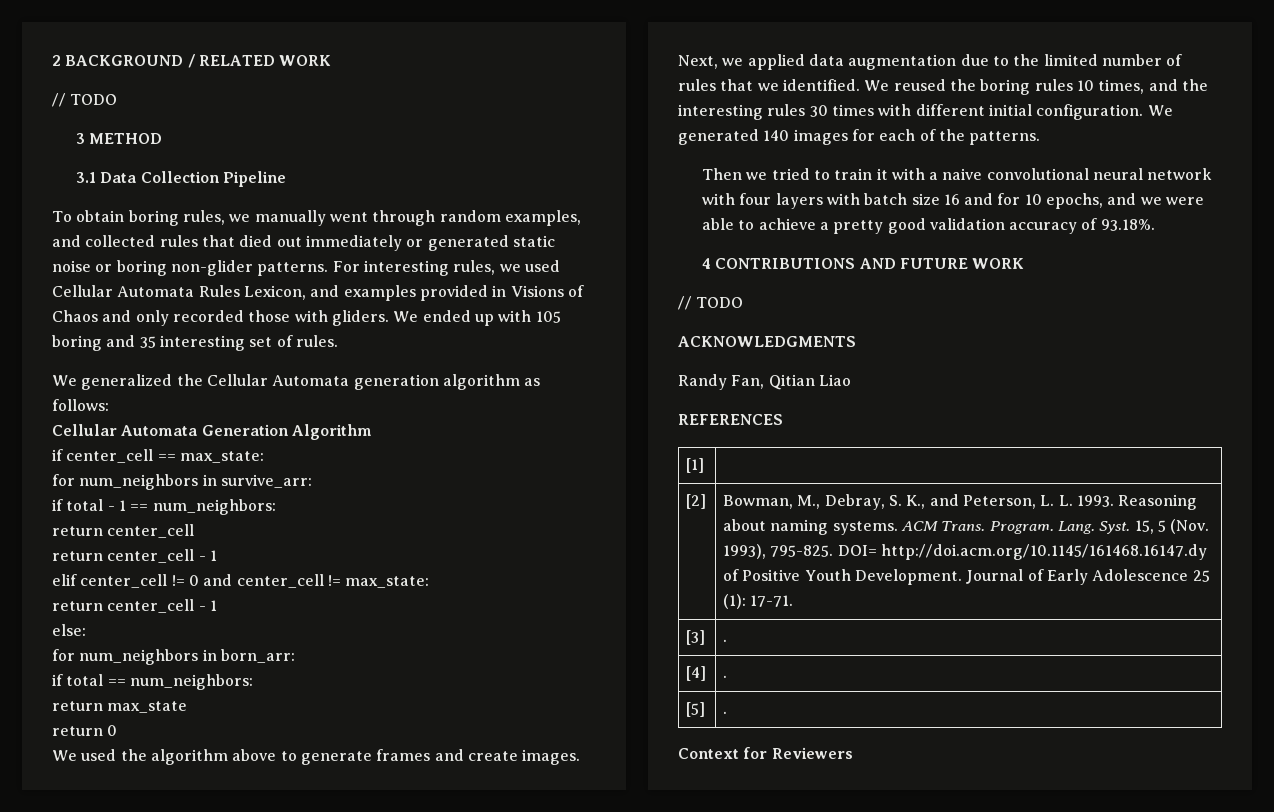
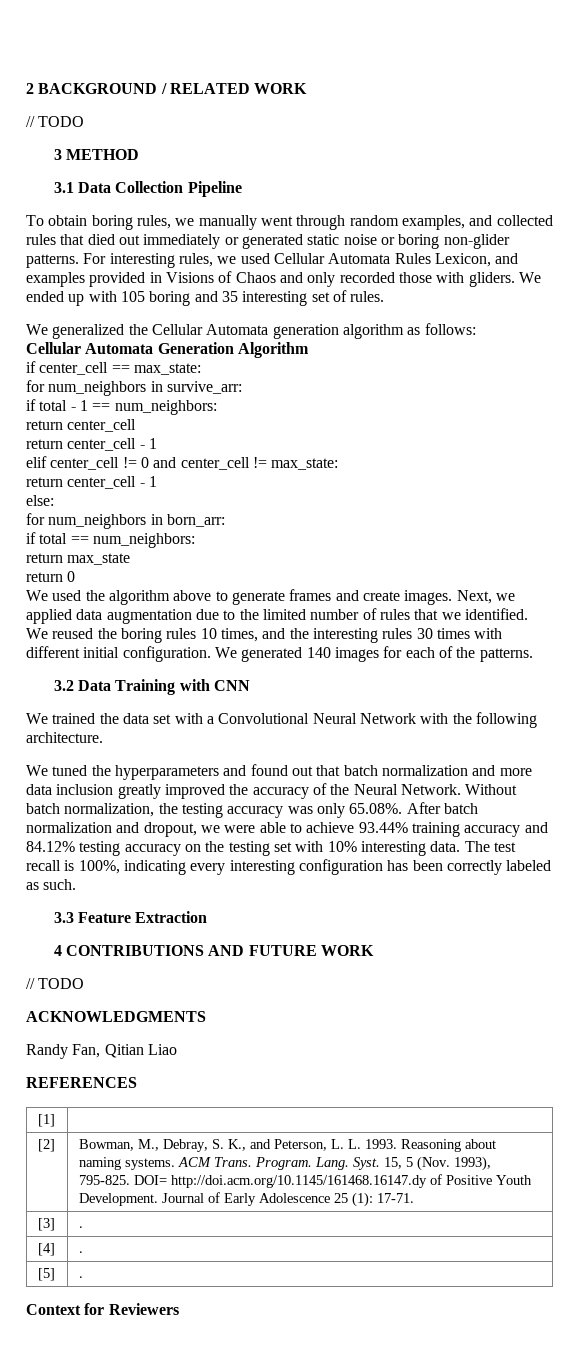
[701,168,1213,180] [701,193,1137,209] Then we tried to train it with a naive convolutional neural network with four layers with batch size 16 and for 10 epochs, and -> [53,679,251,695] [26,712,537,728] [26,732,103,743] [26,764,532,780] [26,783,518,799] [26,802,478,818] [26,822,197,837] 3.2 Data Training with CNN // We trained the data set with a Convolutional Neural Network with the following architecture. // We tuned the hyperparameters and found out that batch normalization and more data inclusion greatly improved the accuracy of the Neural Network. Without batch normalization, the testing accuracy was only 65.08%. After batch normalization and dropout,
[819,218,1155,234] a pretty good validation accuracy of 93.18%. -> [358,822,548,837] [26,841,516,856] [26,859,552,875] [26,879,77,890] [53,911,208,923] 93.44% training accuracy and 84.12% testing accuracy on the testing set with 10% interesting data. The test recall is 100%, indicating every interesting configuration has been correctly labeled as such. // 3.3 Feature Extraction

